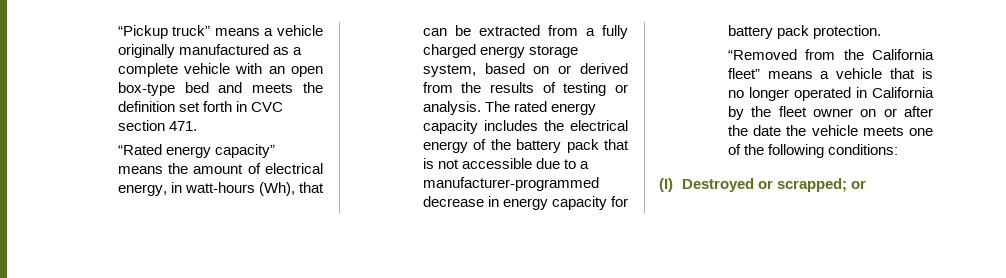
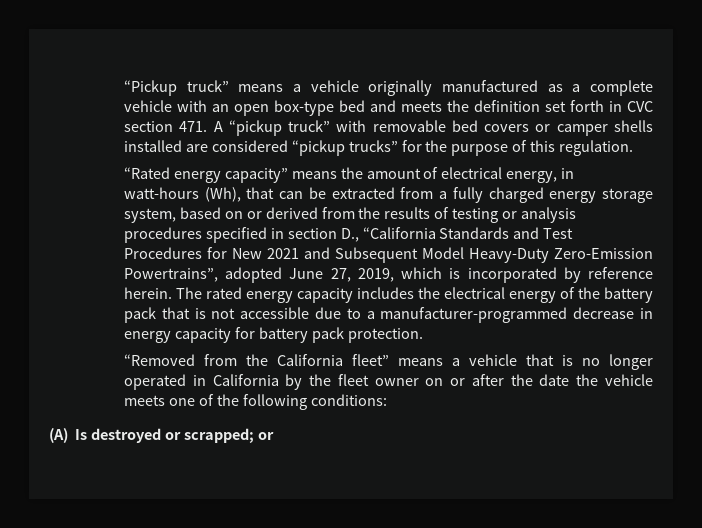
(197, 126) none -> [213,120,653,136] [123,140,634,156] A “pickup truck” with removable bed covers or camper shells installed are considered “pickup trucks” for the purpose of this regulation.
[422,101,481,115] analysis. -> [521,207,577,223] [123,227,574,243] [123,247,653,263] [123,267,653,283] [123,287,172,299] analysis procedures specified in section D., “California Standards and Test Procedures for New 2021 and Subsequent Model Heavy-Duty Zero-Emission Powertrains”, adopted June 27, 2019, which is incorporated by reference herein.
[659,178,754,192] (I) Destroyed -> [49,428,162,443] (A) Is destroyed

